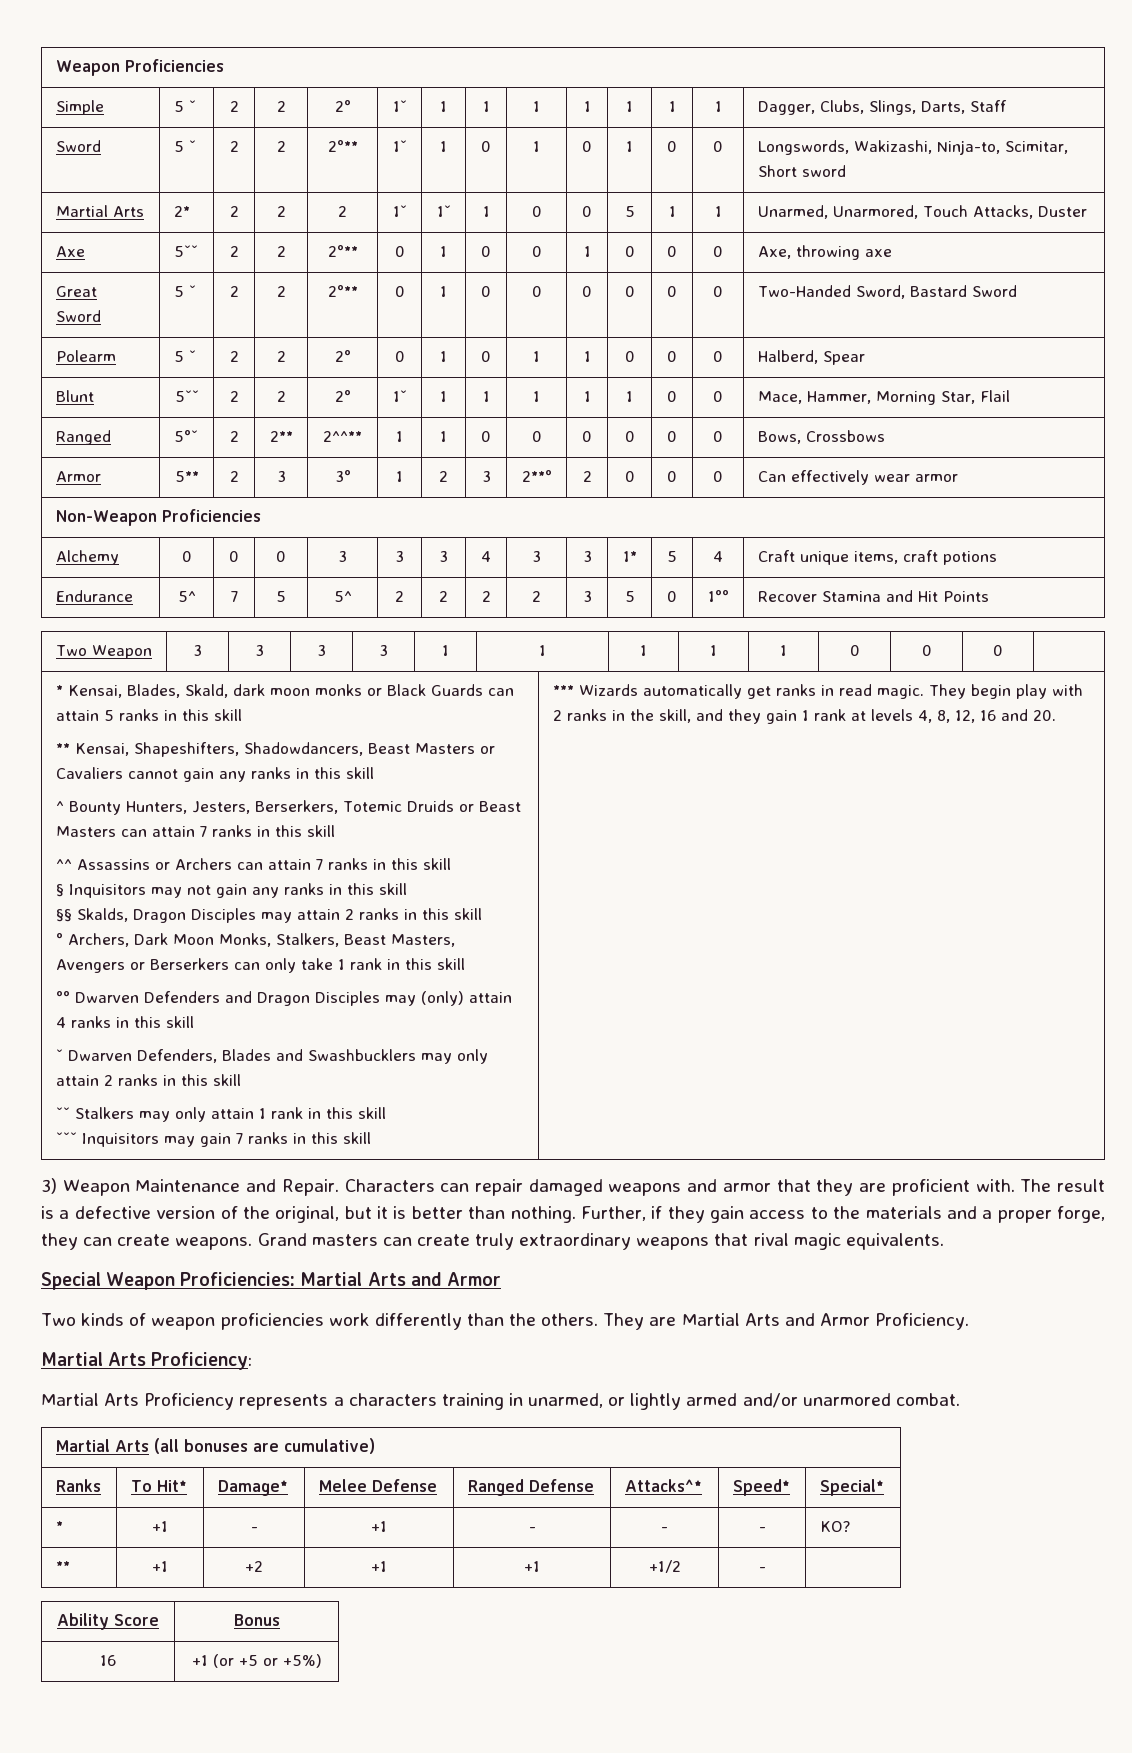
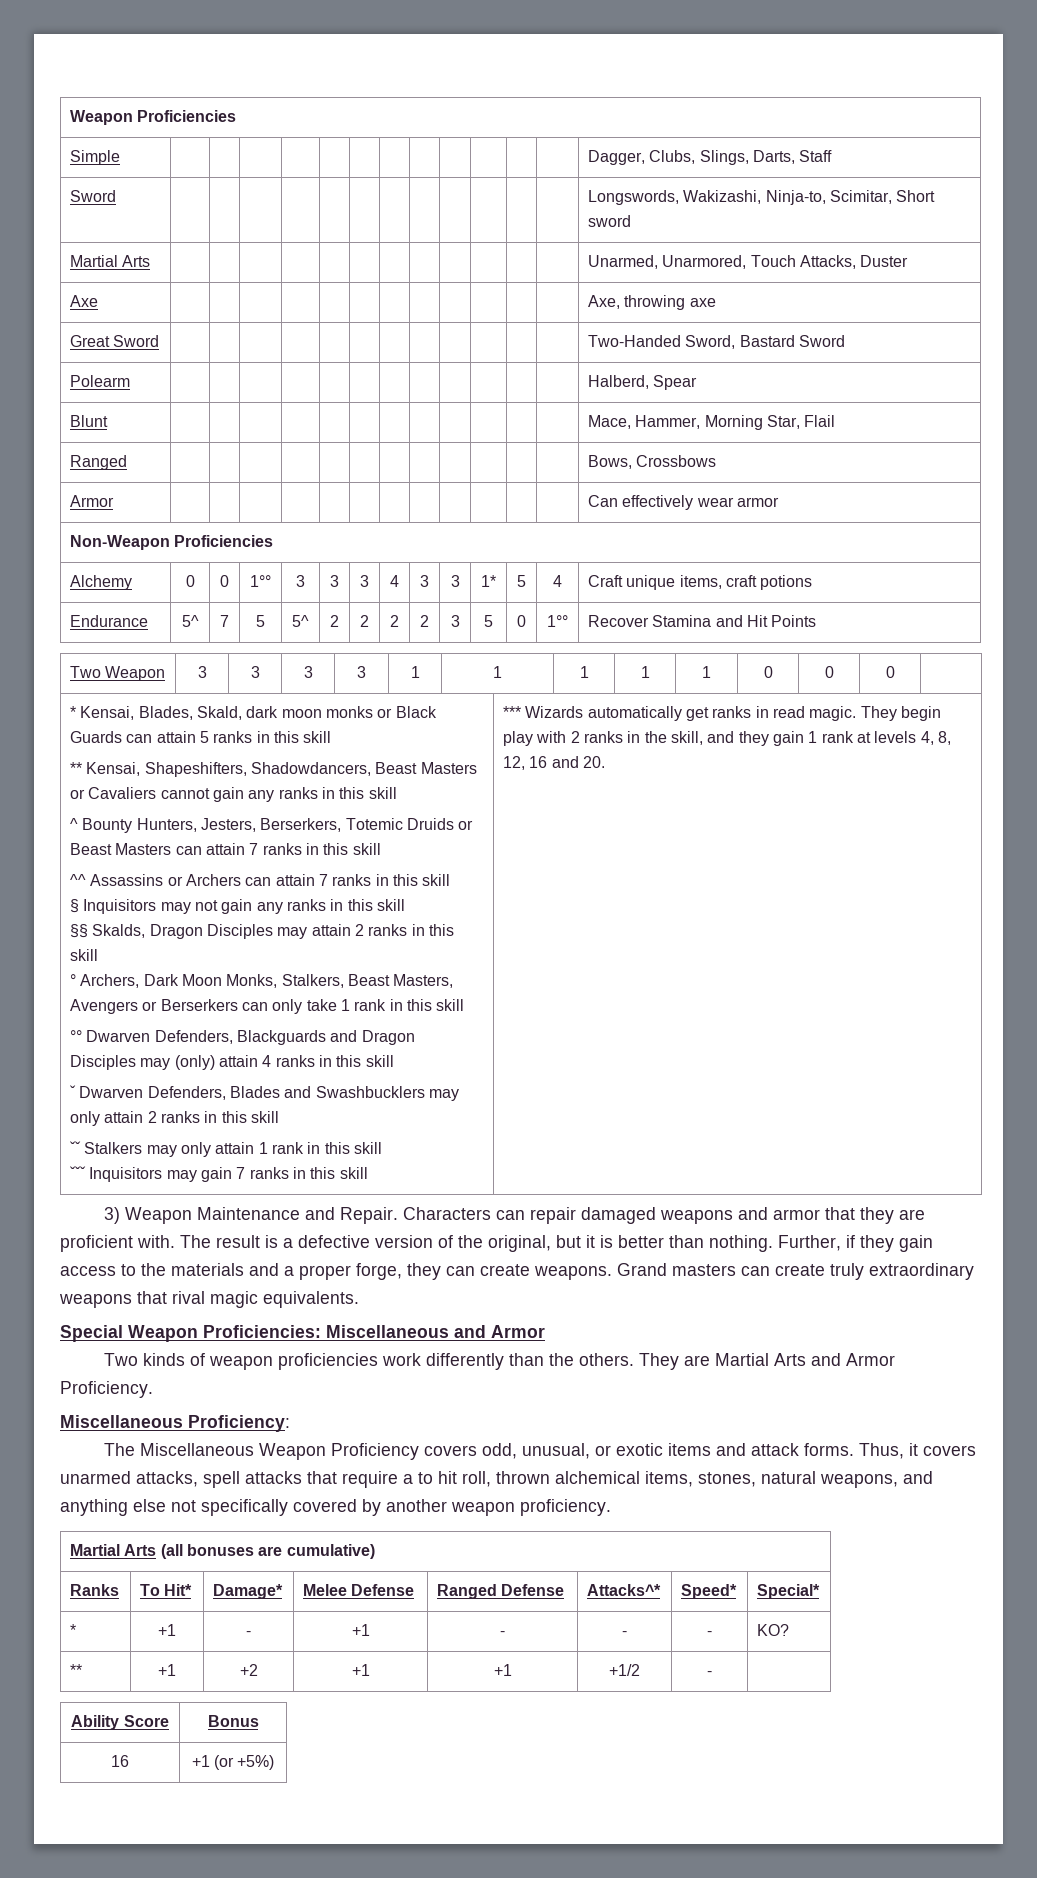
[173,100,196,112] [229,101,239,112] [276,101,286,112] [334,100,351,112] [392,100,407,112] [440,101,447,112] [482,101,490,112] [533,101,540,112] [583,101,591,112] [626,101,633,112] [668,101,676,112] [714,101,722,112] 5 ˇ | 2 | 2 | 2° | 1ˇ | 1 | 1 | 1 | 1 | 1 | 1 | 1 -> (121, 157) | | | | | | | | | | |
[173,140,196,152] [229,141,239,152] [276,141,286,152] [327,140,358,152] [392,140,407,152] [440,141,447,152] [481,141,491,152] [533,141,540,152] [582,141,592,152] [626,141,633,152] [667,141,677,152] [713,141,723,152] 5 ˇ | 2 | 2 | 2°** | 1ˇ | 1 | 0 | 1 | 0 | 1 | 0 | 0 -> (117, 196) | | | | | | | | | | |
[173,206,190,217] [229,206,239,217] [276,206,286,217] [338,206,347,217] [392,205,407,217] [436,205,451,217] [482,206,490,217] [531,206,542,217] [582,206,592,217] [624,206,635,217] [668,206,676,217] [714,206,722,217] 2* | 2 | 2 | 2 | 1ˇ | 1ˇ | 1 | 0 | 0 | 5 | 1 | 1 -> (151, 261) | | | | | | | | | | |
[173,245,198,257] [229,246,239,257] [276,246,286,257] [327,245,358,257] [394,246,405,257] [440,246,447,257] [481,246,491,257] [531,246,542,257] [583,246,591,257] [624,246,635,257] [667,246,677,257] [713,246,723,257] 5ˇˇ | 2 | 2 | 2°** | 0 | 1 | 0 | 0 | 1 | 0 | 0 | 0 -> (99, 301) | | | | | | | | | | |
[173,285,196,297] [229,286,239,297] [276,286,286,297] [327,285,358,297] [394,286,405,297] [440,286,447,297] [481,286,491,297] [531,286,542,297] [582,286,592,297] [624,286,635,297] [667,286,677,297] [713,286,723,297] 5 ˇ | 2 | 2 | 2°** | 0 | 1 | 0 | 0 | 0 | 0 | 0 | 0 -> (160, 341) | | | | | | | | | | |
[173,350,196,362] [229,351,239,362] [276,351,286,362] [334,350,351,362] [394,351,405,362] [440,351,447,362] [481,351,491,362] [533,351,540,362] [583,351,591,362] [624,351,635,362] [667,351,677,362] [713,351,723,362] [757,350,865,365] [55,390,94,402] [174,390,199,402] [229,391,239,402] [276,391,286,402] [334,390,351,402] [392,390,407,402] [440,391,447,402] [482,391,490,402] [533,391,540,402] [583,391,591,402] [626,391,633,402] [667,391,677,402] [713,391,723,402] 5 ˇ | 2 | 2 | 2° | 0 | 1 | 0 | 1 | 1 | 0 | 0 | 0 | Halberd, Spear // Blunt | 5ˇˇ | 2 | 2 | 2° | 1ˇ | 1 | 1 | 1 | 1 | 1 | 0 | 0 -> [588,375,698,390] [70,415,109,427] | | | | | | | | | | | | Halberd, Spear // Blunt | | | | | | | | | | | |
[173,430,198,442] [229,431,239,442] [269,431,293,442] [323,431,362,442] [396,431,403,442] [440,431,447,442] [481,431,491,442] [531,431,542,442] [582,431,592,442] [624,431,635,442] [667,431,677,442] [713,431,723,442] [757,430,885,444] [55,471,101,482] [174,471,199,482] [229,471,239,482] [276,471,286,482] [334,470,351,482] [396,471,403,482] [439,471,448,482] [481,471,491,482] [521,470,552,482] [582,471,592,482] [624,471,635,482] [667,471,677,482] [713,471,723,482] 5°ˇ | 2 | 2** | 2^^** | 1 | 1 | 0 | 0 | 0 | 0 | 0 | 0 | Bows, Crossbows // Armor | 5** | 2 | 3 | 3° | 1 | 2 | 3 | 2**° | 2 | 0 | 0 | 0 -> [588,455,717,469] [70,495,115,507] | | | | | | | | | | | | Bows, Crossbows // Armor | | | | | | | | | | | |
[276,551,286,562] 0 -> [250,575,271,587] 1°°
[143,991,220,1003] Defenders -> [154,1030,327,1045] Defenders, Blackguards
[300,1272,406,1286] Martial Arts -> [326,1325,449,1338] Miscellaneous
[41,1352,147,1366] Martial Arts -> [60,1415,183,1428] Miscellaneous
[41,1393,960,1410] Martial Arts Proficiency represents a characters training in unarmed, or lightly armed and/or unarmored combat. -> [104,1443,977,1460] [60,1471,933,1488] [60,1499,611,1516] The Miscellaneous Weapon Proficiency covers odd, unusual, or exotic items and attack forms. Thus, it covers unarmed attacks, spell attacks that require a to hit roll, thrown alchemical items, stones, natural weapons, and anything else not specifically covered by another weapon proficiency.
[238,1655,278,1666] +5 or -> (234, 1762) none

